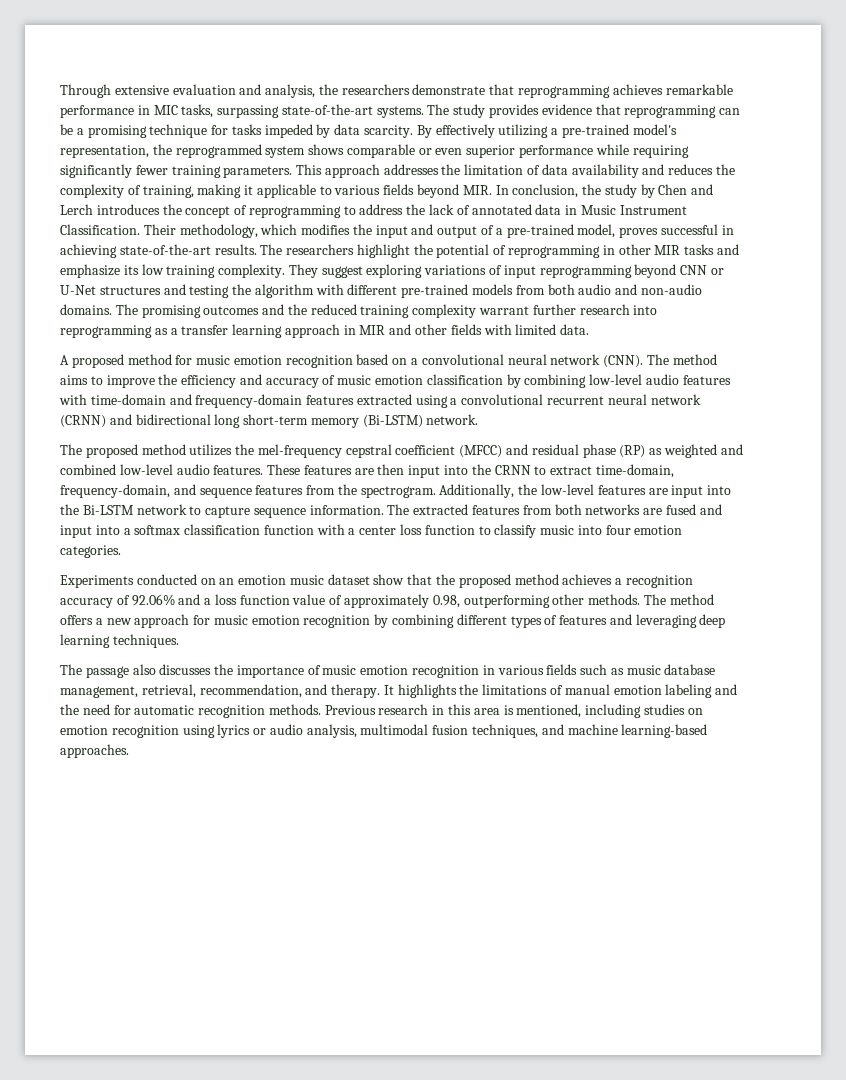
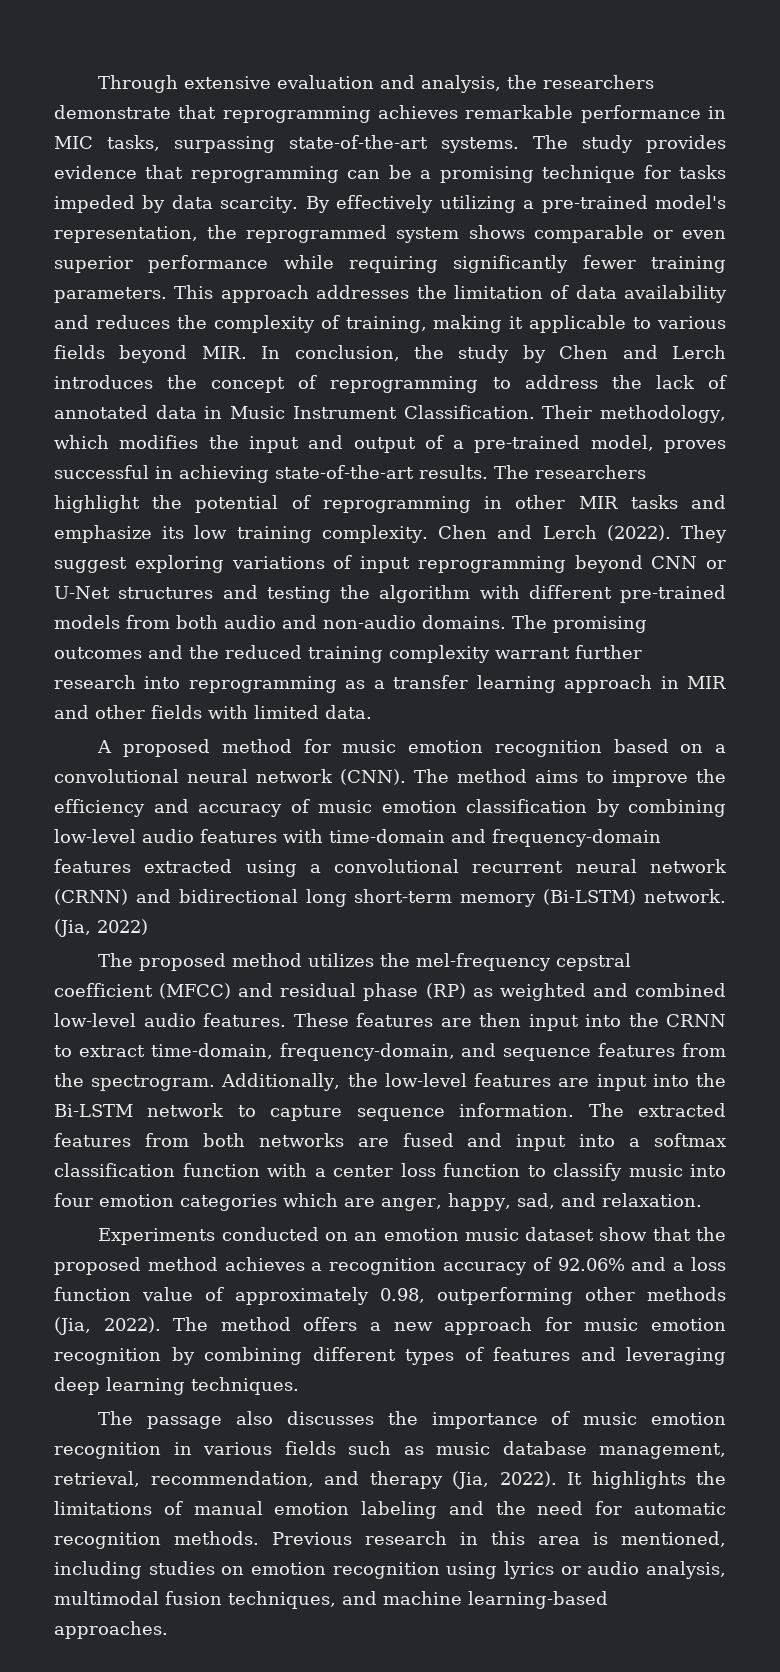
(286, 271) none -> [438,525,671,541] Chen and Lerch (2022).
(479, 419) none -> [54,919,148,937] (Jia, 2022)
[60,545,121,558] categories. -> [180,1193,702,1211] categories which are anger, happy, sad, and relaxation.
[588,594,641,605] methods. -> [647,1287,726,1301] [54,1317,161,1335] methods (Jia, 2022).
[331,684,381,698] therapy. -> [369,1471,557,1489] therapy (Jia, 2022).

